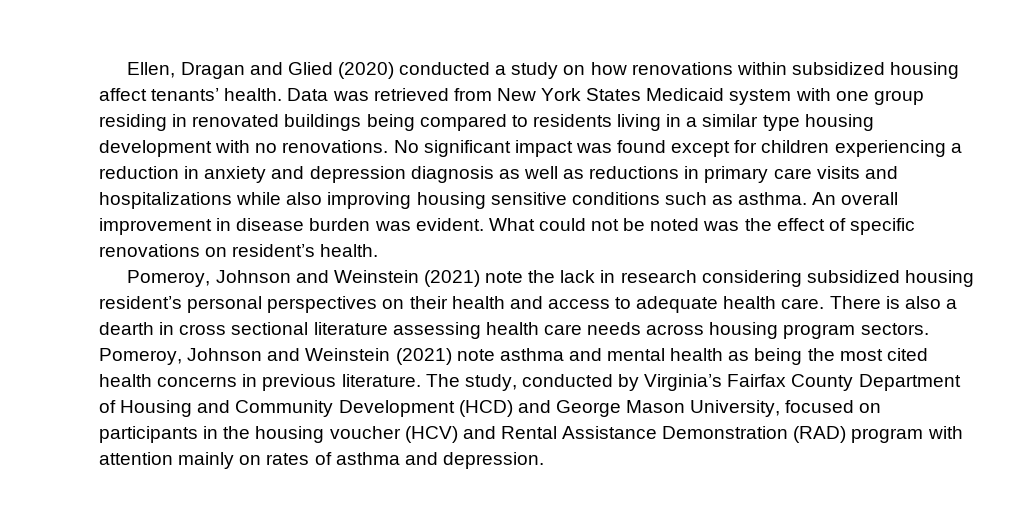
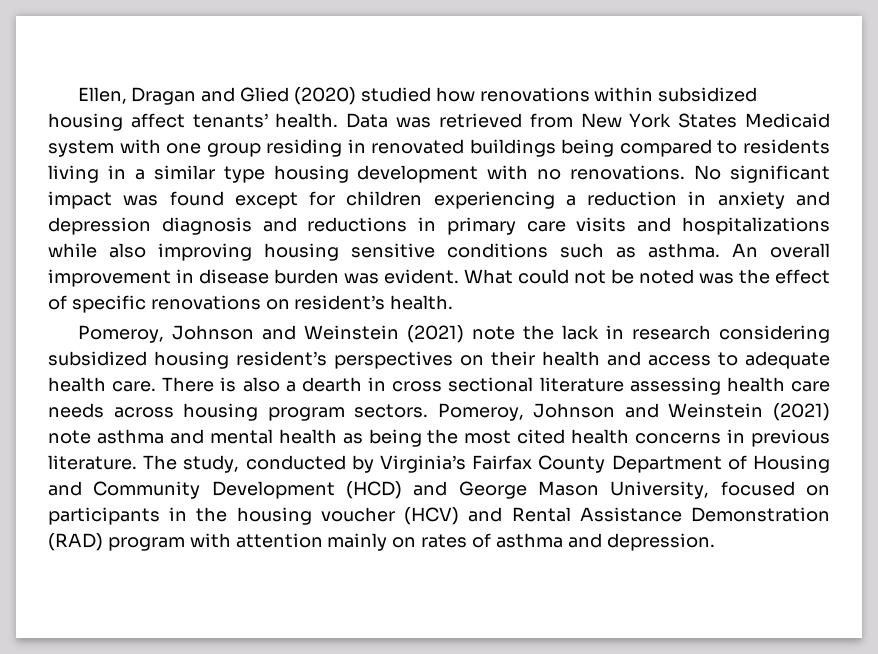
[399,62,586,79] conducted a study on -> [360,87,431,102] studied
[498,166,585,179] as well as -> [262,217,297,232] and
[187,296,263,313] personal -> (327, 358) none

